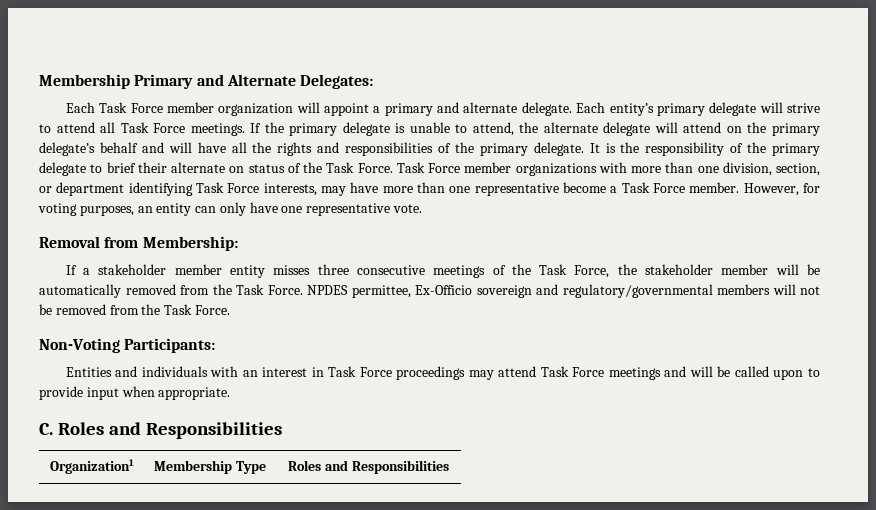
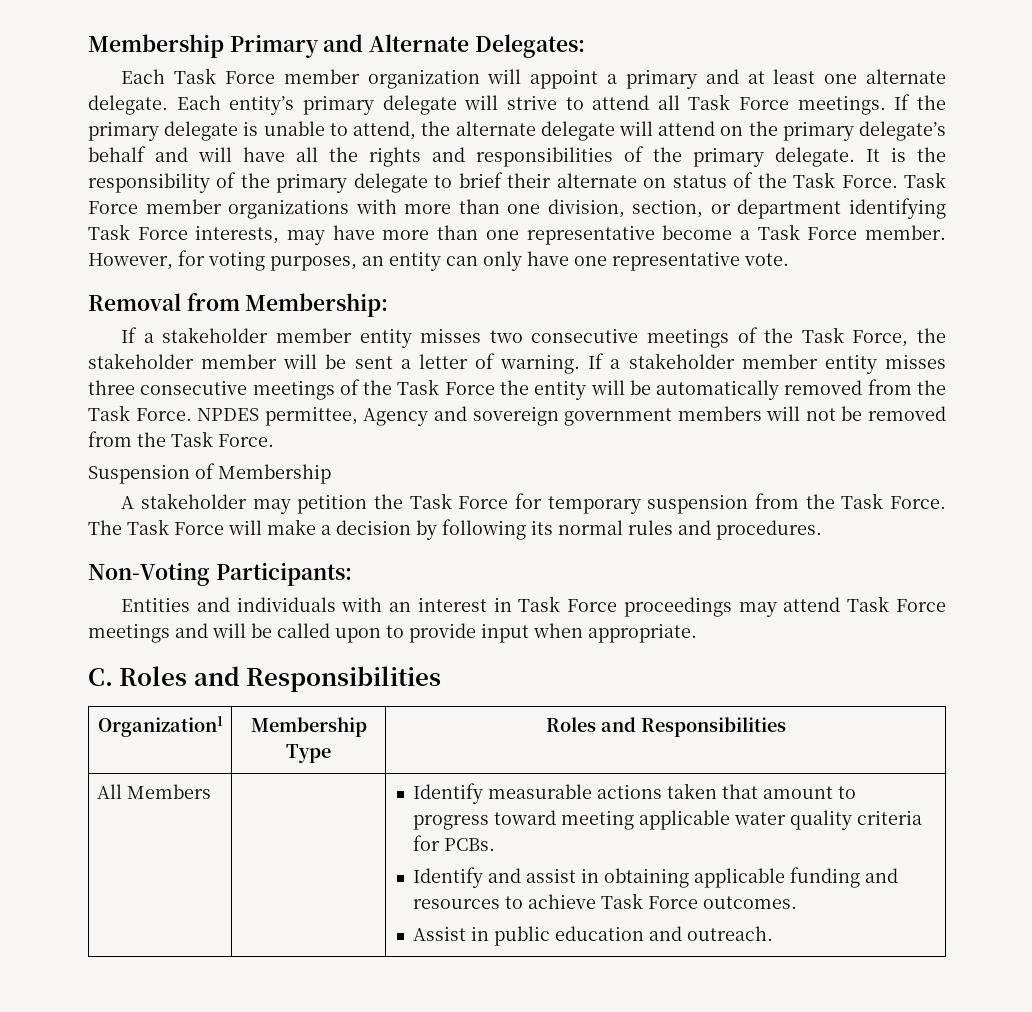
(460, 107) none -> [747,69,858,84] at least one
[317,264,349,275] three -> [489,330,523,343] two
(820, 269) none -> [354,353,946,374] [88,379,651,400] sent a letter of warning. If a stakeholder member entity misses three consecutive meetings of the Task Force the entity will be
[415,284,713,298] Ex-Officio sovereign and regulatory/governmental -> [363,406,673,426] Agency and sovereign government
(230, 310) none -> [88,463,331,484] [121,493,946,514] [88,519,822,540] // Suspension of Membership // A stakeholder may petition the Task Force for temporary suspension from the Task Force. The Task Force will make a decision by following its normal rules and procedures.
(449, 467) none -> [96,784,211,799] [413,783,857,804] [413,810,923,830] [413,835,496,851] [413,867,899,888] [413,893,798,909] [413,926,774,946] // All Members | | Identify measurable actions taken that amount to progress toward meeting applicable water quality criteria for PCBs. // Identify and assist in obtaining applicable funding and resources to achieve Task Force outcomes. // Assist in public education and outreach.

